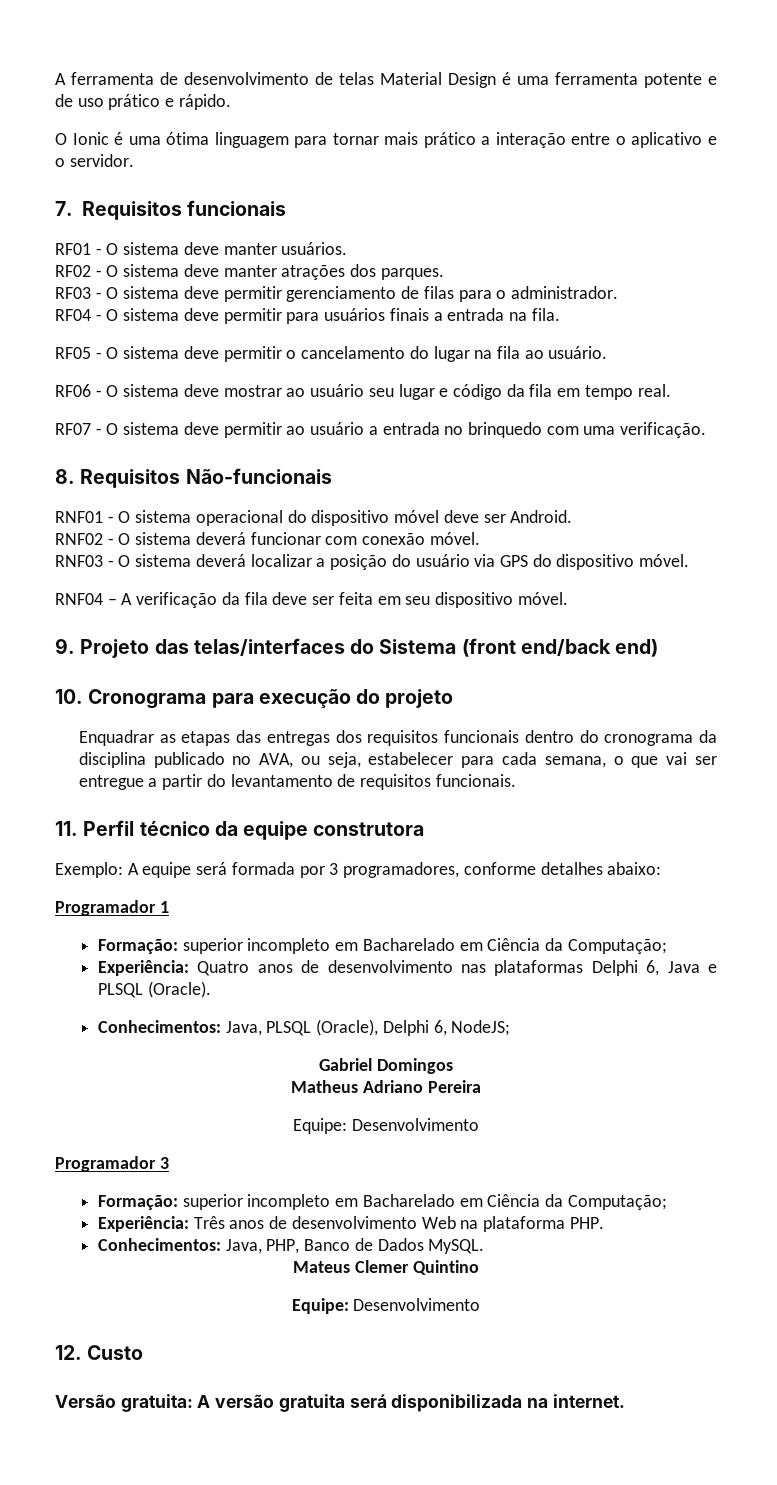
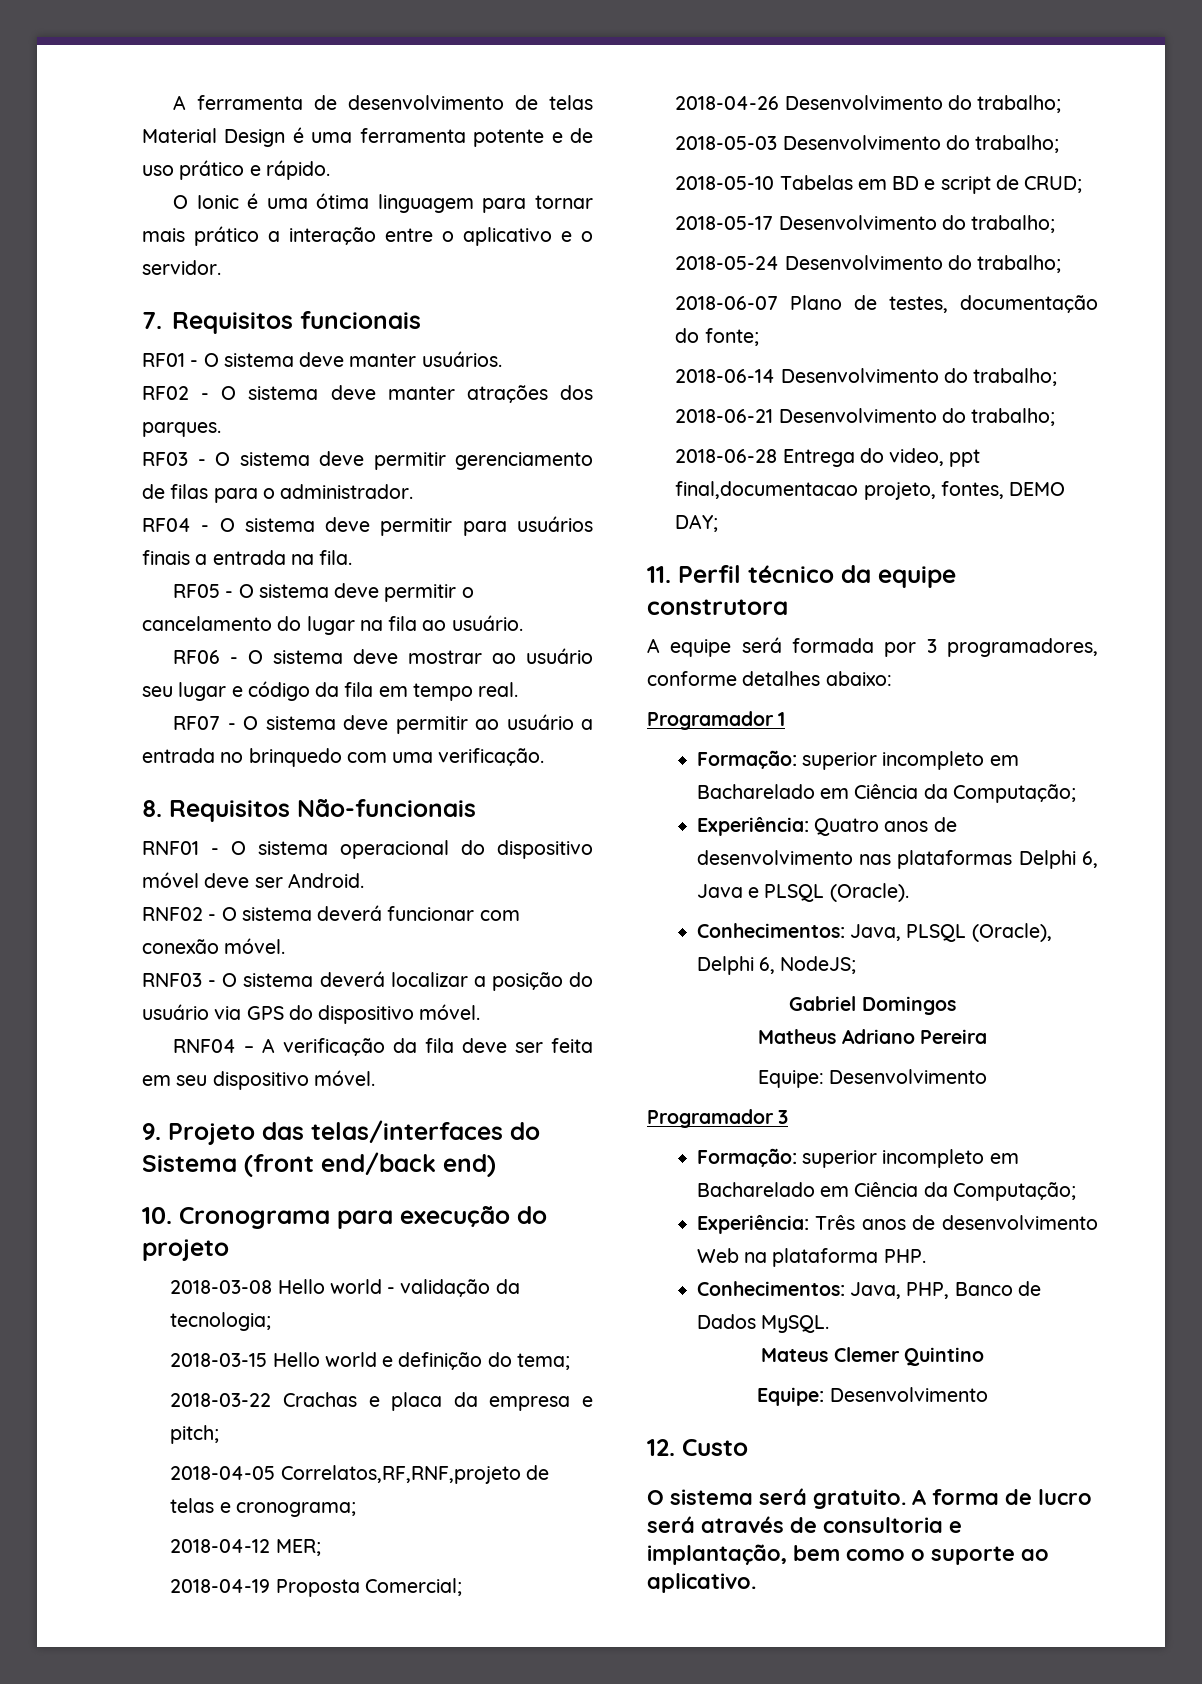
[78,730,717,746] [78,752,717,768] [78,774,516,790] Enquadrar as etapas das entregas dos requisitos funcionais dentro do cronograma da disciplina publicado no AVA, ou seja, estabelecer para cada semana, o que vai ser entregue a partir do levantamento de requisitos funcionais. -> [170,1279,520,1297] [170,1312,272,1331] [170,1352,570,1370] [170,1392,593,1411] [170,1425,220,1444] [170,1465,549,1484] [170,1498,356,1517] [170,1539,321,1556] [170,1578,462,1597] [675,95,1062,113] [675,135,1060,153] [675,175,1083,194] [675,215,1056,233] [675,255,1062,273] [675,295,1098,313] [675,328,759,346] [675,368,1058,386] [675,408,1056,426] [675,448,981,467] [675,481,1066,500] [675,514,719,532] 2018-03-08 Hello world - validação da tecnologia; // 2018-03-15 Hello world e definição do tema; // 2018-03-22 Crachas e placa da empresa e pitch; // 2018-04-05 Correlatos,RF,RNF,projeto de telas e cronograma; // 2018-04-12 MER; // 2018-04-19 Proposta Comercial; // 2018-04-26 Desenvolvimento do trabalho; // 2018-05-03 Desenvolvimento do trabalho; // 2018-05-10 Tabelas em BD e script de CRUD; // 2018-05-17 Desenvolvimento do trabalho; // 2018-05-24 Desenvolvimento do trabalho; // 2018-06-07 Plano de testes, documentação do fonte; // 2018-06-14 Desenvolvimento do trabalho; // 2018-06-21 Desenvolvimento do trabalho; // 2018-06-28 Entrega do video, ppt final,documentacao projeto, fontes, DEMO DAY;
[55,862,123,878] Exemplo: -> (788, 607) none
[55,1394,625,1412] Versão gratuita: A versão gratuita será disponibilizada na internet. -> [647,1488,1092,1509] [647,1516,962,1533] [647,1544,1049,1565] [647,1573,756,1593] O sistema será gratuito. A forma de lucro será através de consultoria e implantação, bem como o suporte ao aplicativo.

